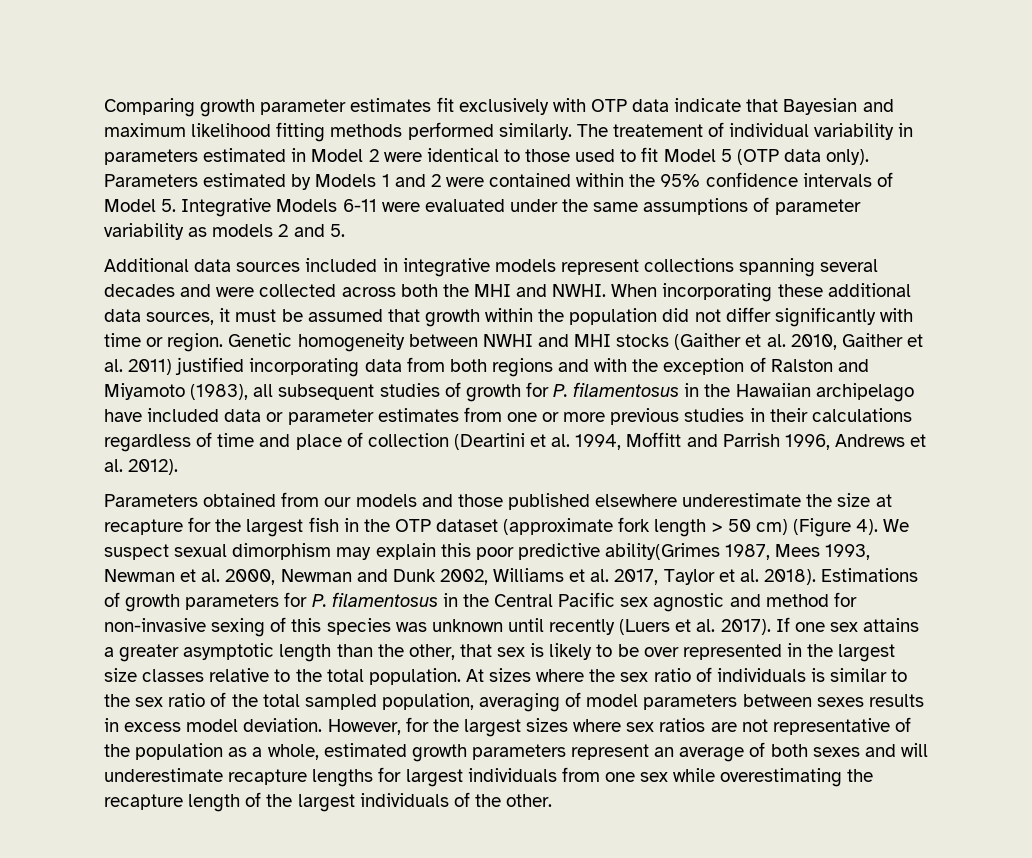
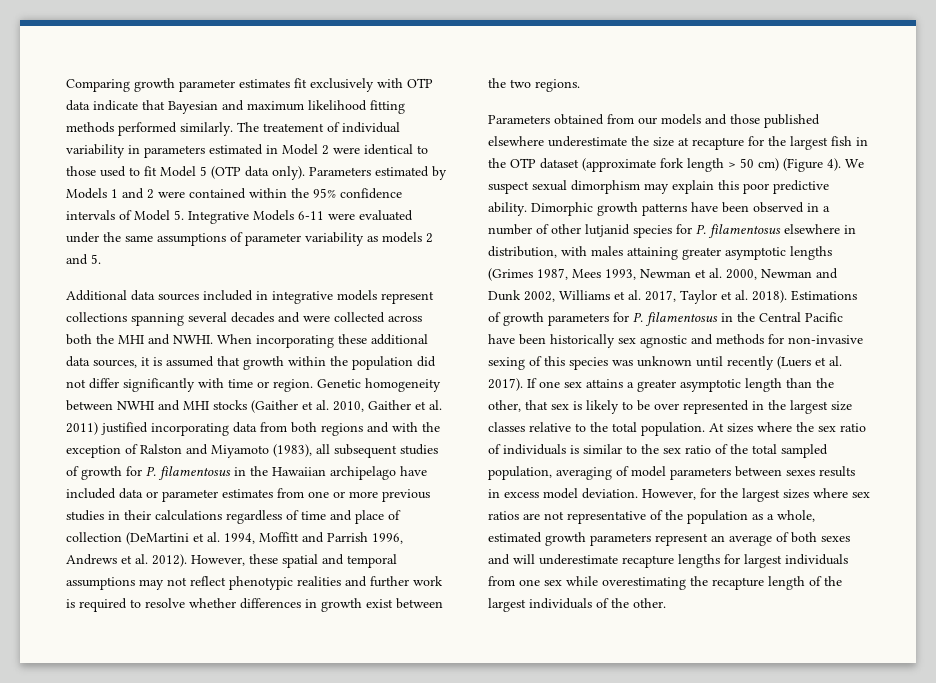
[235,309,303,322] must be -> [153,357,162,366] is
[453,433,525,450] (Deartini -> [126,532,189,545] (DeMartini
(179, 467) none -> [191,554,397,568] [66,576,443,590] [66,598,443,612] [488,78,580,92] However, these spatial and temporal assumptions may not reflect phenotypic realities and further work is required to resolve whether differences in growth exist between the two regions.
[605,543,721,560] ability(Grimes -> [488,202,830,216] [488,224,856,238] [488,246,832,260] [488,268,533,281] ability. Dimorphic growth patterns have been observed in a number of other lutjanid species for P. filamentosus elsewhere in distribution, with males attaining greater asymptotic lengths (Grimes
(616, 599) none -> [488,334,615,348] have been historically
[765,594,829,607] method -> [716,334,764,345] methods

